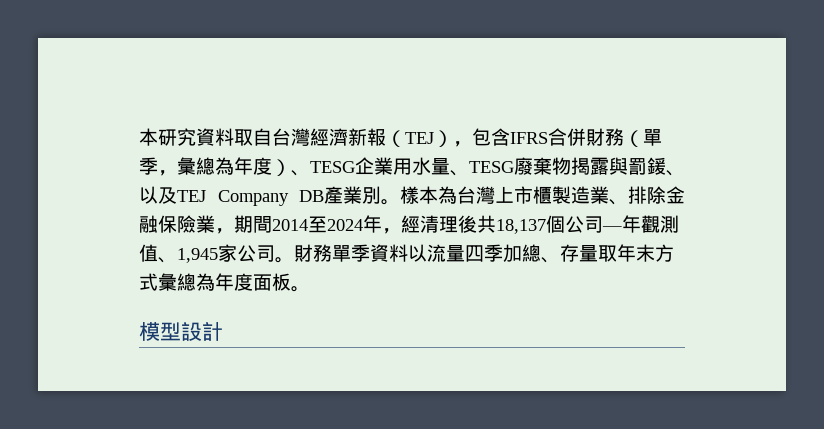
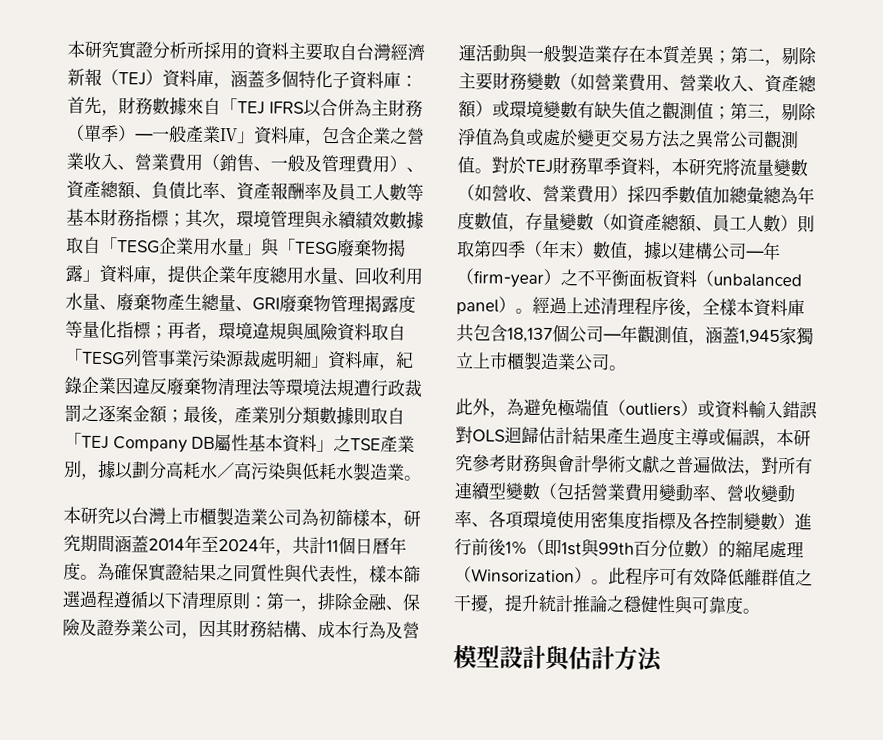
[139,128,234,146] 本研究資料 -> [67,40,323,61] 本研究實證分析所採用的資料主要
[453,128,662,147] [139,157,310,176] ，包含IFRS合併財務（單季，彙總為年度）、 -> [162,69,418,90] [67,96,423,117] [67,124,425,146] [66,152,424,174] [66,180,424,201] [66,208,424,230] [66,236,118,254] 資料庫，涵蓋多個特化子資料庫：首先，財務數據來自「TEJ IFRS以合併為主財務（單季）—一般產業Ⅳ」資料庫，包含企業之營業收入、營業費用（銷售、一般及管理費用）、資產總額、負債比率、資產報酬率及員工人數等基本財務指標；其次，環境管理與永續績效數據取自「
[450,170,469,176] 、 -> [244,238,296,257] 」與「
[609,157,685,176] [139,186,457,206] 與罰鍰、以及TEJ Company DB產業別。樣本為 -> [82,264,423,285] [65,292,416,313] [65,320,406,342] [65,348,414,371] [64,376,422,398] [64,404,405,426] [64,432,416,453] [64,459,422,481] [63,506,133,526] 」資料庫，提供企業年度總用水量、回收利用水量、廢棄物產生總量、GRI廢棄物管理揭露度等量化指標；再者，環境違規與風險資料取自「TESG列管事業污染源裁處明細」資料庫，紀錄企業因違反廢棄物清理法等環境法規遭行政裁罰之逐案金額；最後，產業別分類數據則取自「TEJ Company DB屬性基本資料」之TSE產業別，據以劃分高耗水／高污染與低耗水製造業。 // 本研究以
[609,186,685,205] [139,215,496,234] 、排除金融保險業，期間2014至2024年，經清理後共 -> [267,508,421,529] [63,534,407,556] [63,562,421,585] [62,590,421,612] [62,618,420,639] [458,44,817,67] [458,72,817,94] [458,100,817,123] [458,128,799,150] [457,156,808,178] [457,184,815,205] [457,212,815,234] [457,239,781,261] [456,268,802,289] [456,296,805,318] [456,324,508,343] 公司為初篩樣本，研究期間涵蓋2014年至2024年，共計11個日曆年度。為確保實證結果之同質性與代表性，樣本篩選過程遵循以下清理原則：第一，排除金融、保險及證券業公司，因其財務結構、成本行為及營運活動與一般製造業存在本質差異；第二，剔除主要財務變數（如營業費用、營業收入、資產總額）或環境變數有缺失值之觀測值；第三，剔除淨值為負或處於變更交易方法之異常公司觀測值。對於TEJ財務單季資料，本研究將流量變數（如營收、營業費用）採四季數值加總彙總為年度數值，存量變數（如資產總額、員工人數）則取第四季（年末）數值，據以建構公司—年（firm-year）之不平衡面板資料（unbalanced panel）。經過上述清理程序後，全樣本資料庫共包含
[158,244,674,263] [139,273,291,291] 、1,945家公司。財務單季資料以流量四季加總、存量取年末方式彙總為年度面板 -> [688,326,814,346] [456,351,627,372] [455,398,818,420] [455,426,811,448] [455,454,813,476] [454,482,795,503] [454,510,812,531] [454,538,804,559] [454,566,813,587] [453,594,743,615] ，涵蓋1,945家獨立上市櫃製造業公司。 // 此外，為避免極端值（outliers）或資料輸入錯誤對OLS迴歸估計結果產生過度主導或偏誤，本研究參考財務與會計學術文獻之普遍做法，對所有連續型變數（包括營業費用變動率、營收變動率、各項環境使用密集度指標及各控制變數）進行前後1%（即1st與99th百分位數）的縮尾處理（Winsorization）。此程序可有效降低離群值之干擾，提升統計推論之穩健性與可靠度
(223, 331) none -> [545,645,663,672] 與估計方法

